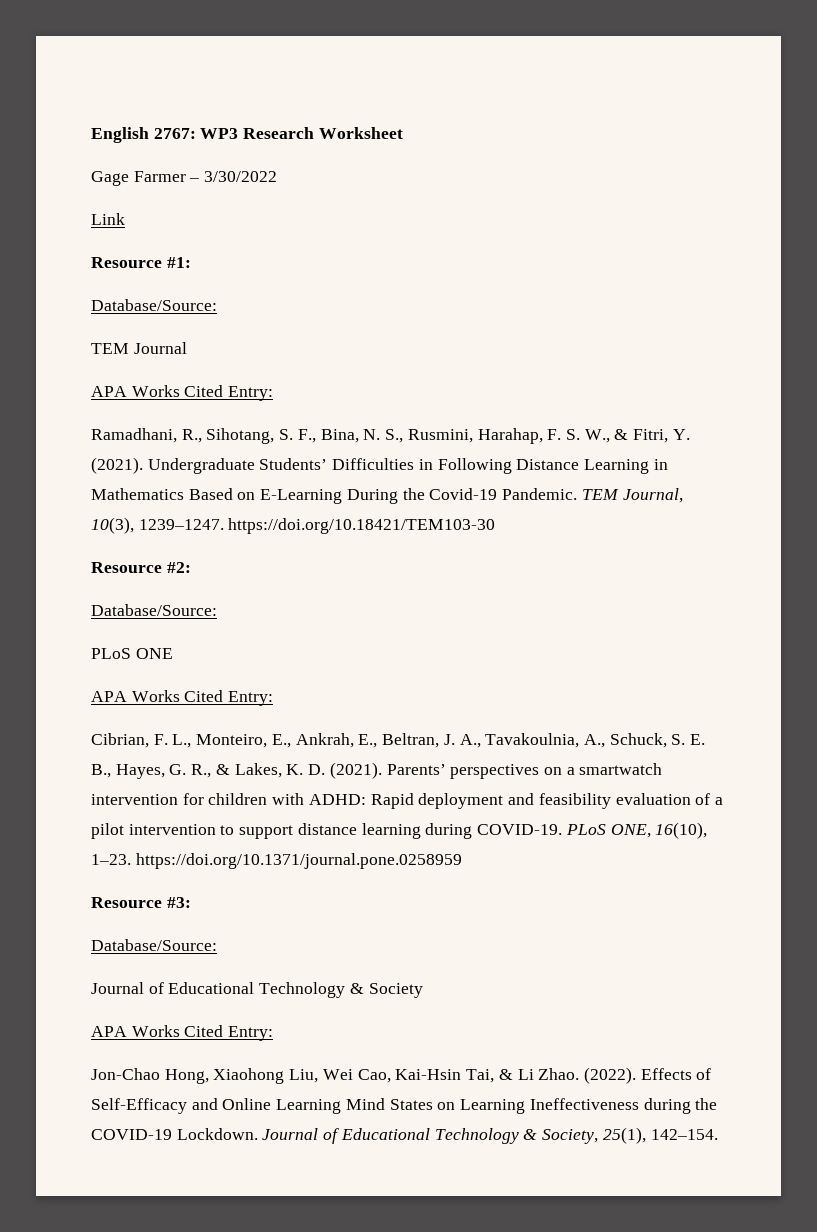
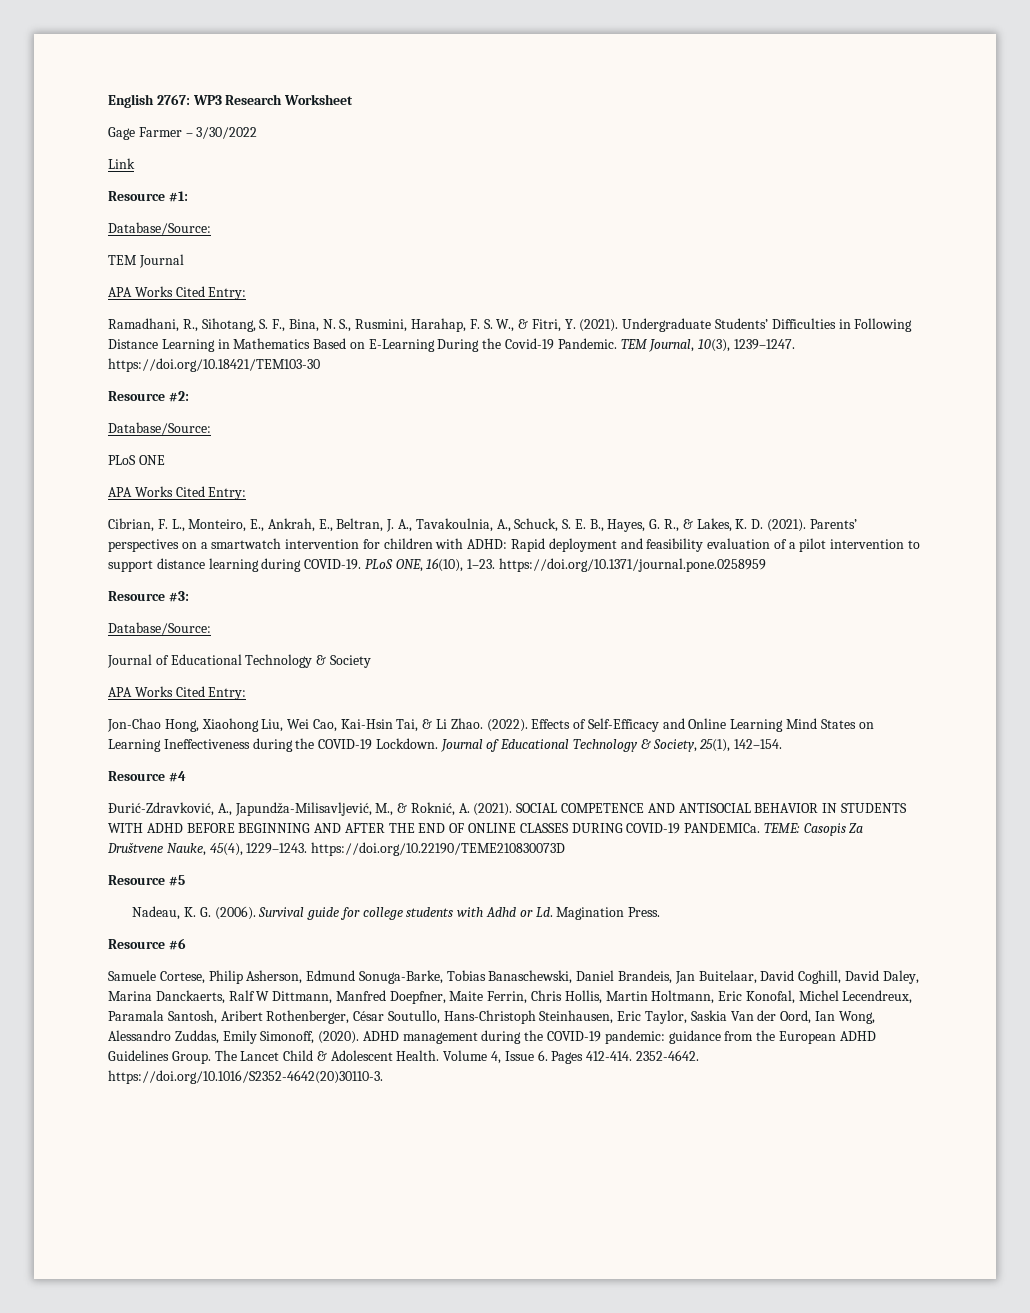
(718, 1134) none -> [108,771,186,782] [108,802,907,816] [108,823,864,836] [107,842,566,856] [108,875,185,886] [132,906,661,920] [108,938,186,950] [108,970,919,984] [108,990,913,1004] [108,1010,875,1024] [108,1030,876,1044] [108,1050,699,1064] [108,1070,383,1084] // Resource #4 // Đurić-Zdravković, A., Japundža-Milisavljević, M., & Roknić, A. (2021). SOCIAL COMPETENCE AND ANTISOCIAL BEHAVIOR IN STUDENTS WITH ADHD BEFORE BEGINNING AND AFTER THE END OF ONLINE CLASSES DURING COVID-19 PANDEMICa. TEME: Casopis Za Društvene Nauke, 45(4), 1229–1243. https://doi.org/10.22190/TEME210830073D // Resource #5 // Nadeau, K. G. (2006). Survival guide for college students with Adhd or Ld. Magination Press. // Resource #6 // Samuele Cortese, Philip Asherson, Edmund Sonuga-Barke, Tobias Banaschewski, Daniel Brandeis, Jan Buitelaar, David Coghill, David Daley, Marina Danckaerts, Ralf W Dittmann, Manfred Doepfner, Maite Ferrin, Chris Hollis, Martin Holtmann, Eric Konofal, Michel Lecendreux, Paramala Santosh, Aribert Rothenberger, César Soutullo, Hans-Christoph Steinhausen, Eric Taylor, Saskia Van der Oord, Ian Wong, Alessandro Zuddas, Emily Simonoff, (2020). ADHD management during the COVID-19 pandemic: guidance from the European ADHD Guidelines Group. The Lancet Child & Adolescent Health. Volume 4, Issue 6. Pages 412-414. 2352-4642. https://doi.org/10.1016/S2352-4642(20)30110-3.

